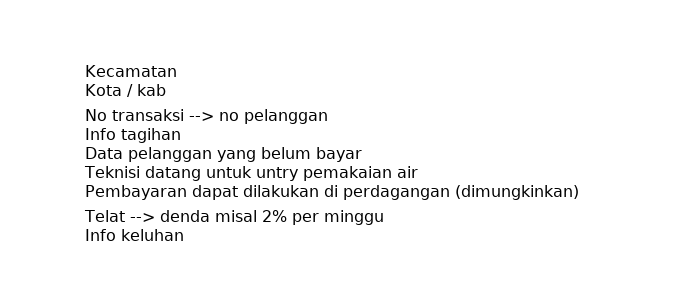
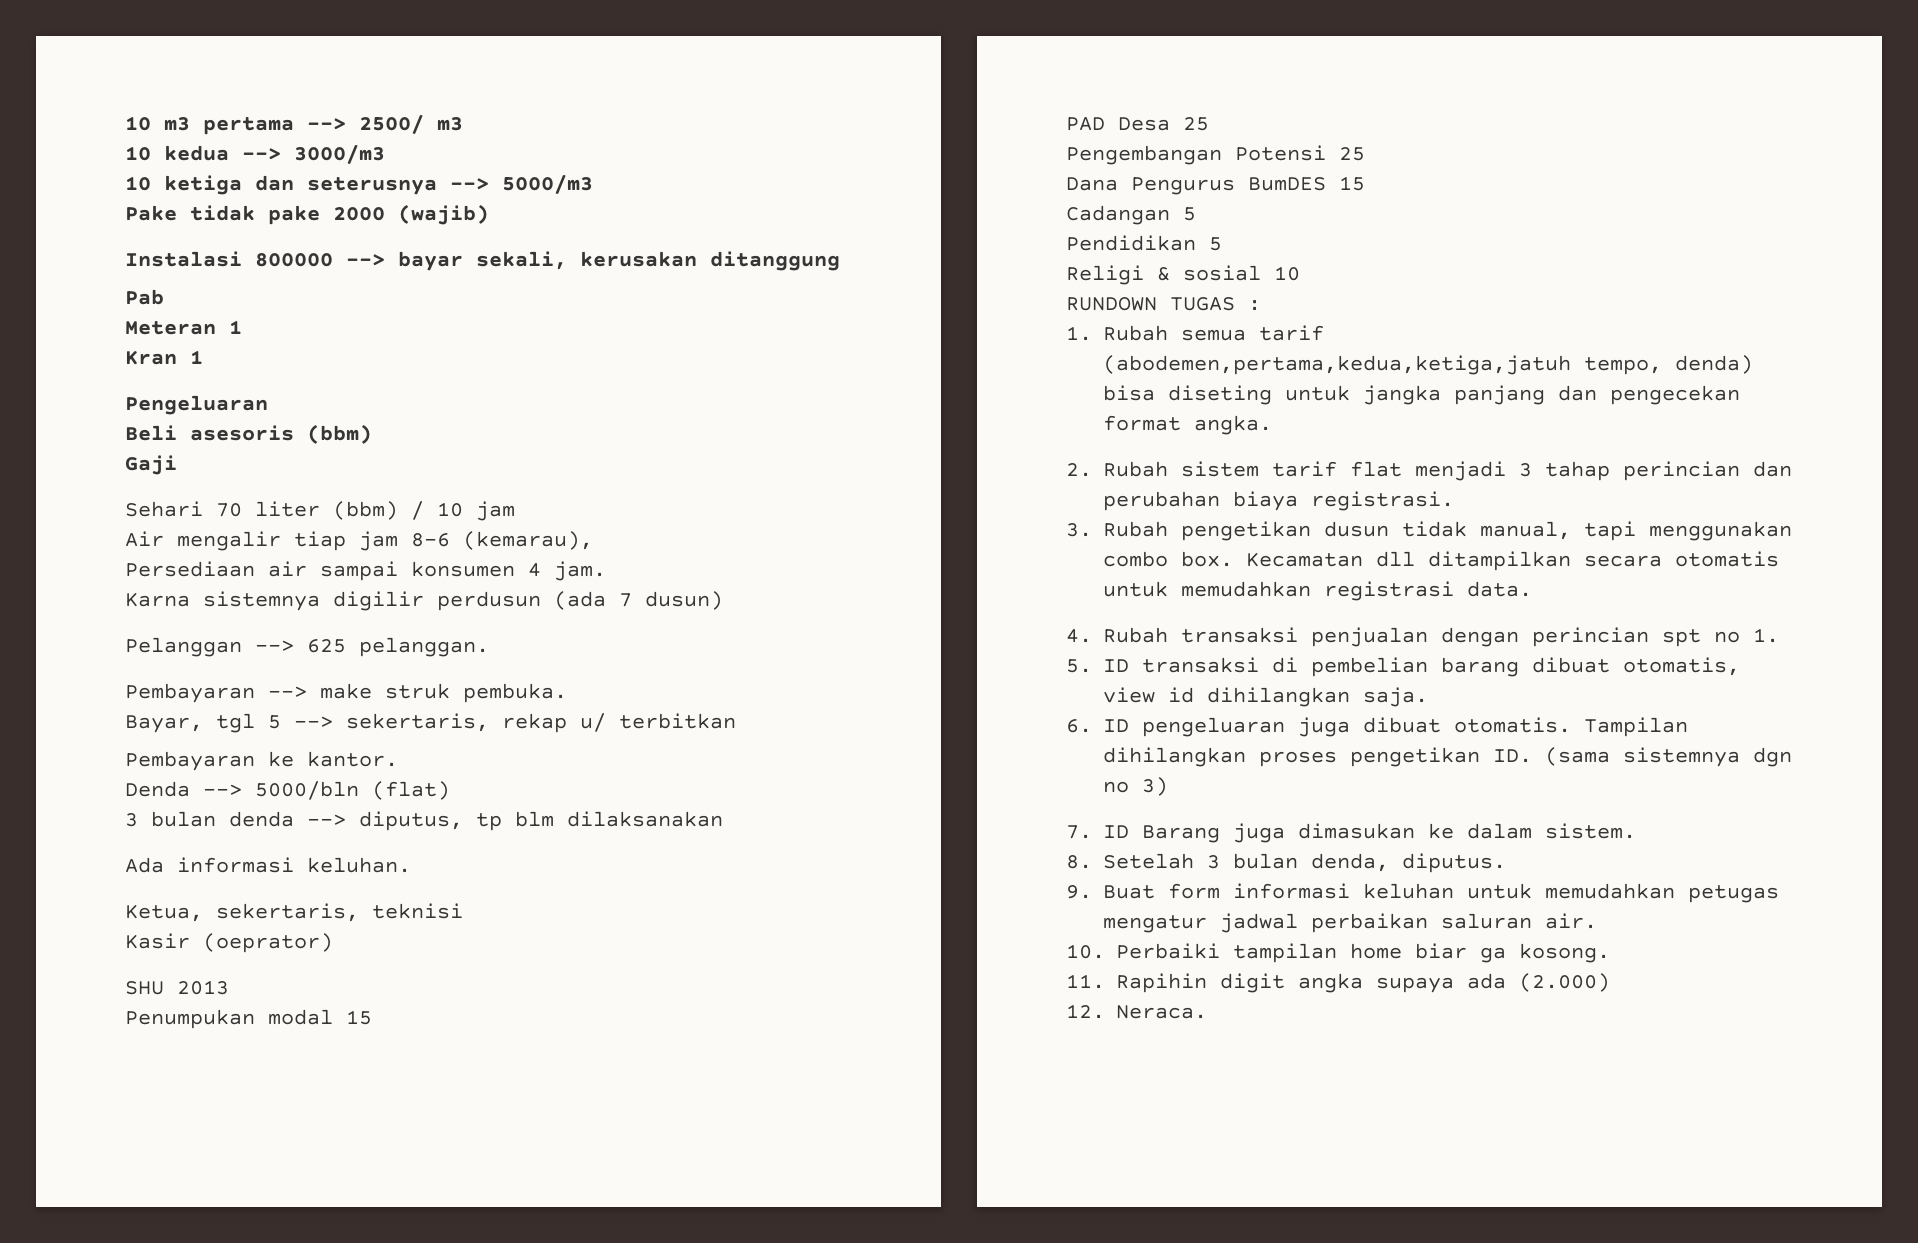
[85,65,177,77] [85,84,166,97] [85,109,328,124] [85,128,181,143] [85,147,362,162] [84,166,418,181] [85,185,579,200] [84,210,384,225] [85,229,184,241] Kecamatan // Kota / kab // No transaksi --> no pelanggan // Info tagihan // Data pelanggan yang belum bayar // Teknisi datang untuk untry pemakaian air // Pembayaran dapat dilakukan di perdagangan (dimungkinkan) // Telat --> denda misal 2% per minggu // Info keluhan -> [125,114,463,135] [125,144,385,164] [125,174,593,195] [125,204,489,225] [125,251,840,271] [125,289,164,305] [125,320,242,335] [125,350,203,365] [125,395,268,415] [125,424,372,444] [125,455,177,475] [125,501,515,521] [125,531,593,551] [125,561,606,581] [125,591,723,611] [125,637,489,657] [125,683,567,703] [125,713,736,733] [125,751,398,771] [125,781,450,800] [125,811,723,831] [125,857,411,873] [125,903,463,922] [125,933,333,953] [125,980,229,995] [125,1009,372,1029] [1066,117,1209,131] [1066,145,1365,165] [1066,176,1365,195] [1066,205,1196,225] [1066,235,1222,251] [1066,265,1300,285] [1066,297,1261,311] [1066,325,1324,341] [1103,355,1753,375] [1103,385,1740,405] [1103,415,1272,435] [1066,461,1792,481] [1103,491,1454,511] [1066,521,1792,541] [1103,551,1779,571] [1103,581,1532,601] [1066,627,1779,647] [1066,657,1740,677] [1103,687,1428,707] [1066,717,1688,737] [1103,747,1792,767] [1103,777,1168,796] [1066,823,1636,843] [1066,853,1506,873] [1066,883,1779,903] [1103,913,1597,933] [1066,943,1610,963] [1066,973,1610,993] [1066,1004,1207,1019] 10 m3 pertama --> 2500/ m3 // 10 kedua --> 3000/m3 // 10 ketiga dan seterusnya --> 5000/m3 // Pake tidak pake 2000 (wajib) // Instalasi 800000 --> bayar sekali, kerusakan ditanggung // Pab // Meteran 1 // Kran 1 // Pengeluaran // Beli asesoris (bbm) // Gaji // Sehari 70 liter (bbm) / 10 jam // Air mengalir tiap jam 8-6 (kemarau), // Persediaan air sampai konsumen 4 jam. // Karna sistemnya digilir perdusun (ada 7 dusun) // Pelanggan --> 625 pelanggan. // Pembayaran --> make struk pembuka. // Bayar, tgl 5 --> sekertaris, rekap u/ terbitkan // Pembayaran ke kantor. // Denda --> 5000/bln (flat) // 3 bulan denda --> diputus, tp blm dilaksanakan // Ada informasi keluhan. // Ketua, sekertaris, teknisi // Kasir (oeprator) // SHU 2013 // Penumpukan modal 15 // PAD Desa 25 // Pengembangan Potensi 25 // Dana Pengurus BumDES 15 // Cadangan 5 // Pendidikan 5 // Religi & sosial 10 // RUNDOWN TUGAS : // 1. Rubah semua tarif (abodemen,pertama,kedua,ketiga,jatuh tempo, denda) bisa diseting untuk jangka panjang dan pengecekan format angka. // 2. Rubah sistem tarif flat menjadi 3 tahap perincian dan perubahan biaya registrasi. // 3. Rubah pengetikan dusun tidak manual, tapi menggunakan combo box. Kecamatan dll ditampilkan secara otomatis untuk memudahkan registrasi data. // 4. Rubah transaksi penjualan dengan perincian spt no 1. // 5. ID transaksi di pembelian barang dibuat otomatis, view id dihilangkan saja. // 6. ID pengeluaran juga dibuat otomatis. Tampilan dihilangkan proses pengetikan ID. (sama sistemnya dgn no 3) // 7. ID Barang juga dimasukan ke dalam sistem. // 8. Setelah 3 bulan denda, diputus. // 9. Buat form informasi keluhan untuk memudahkan petugas mengatur jadwal perbaikan saluran air. // 10. Perbaiki tampilan home biar ga kosong. // 11. Rapihin digit angka supaya ada (2.000) // 12. Neraca.

